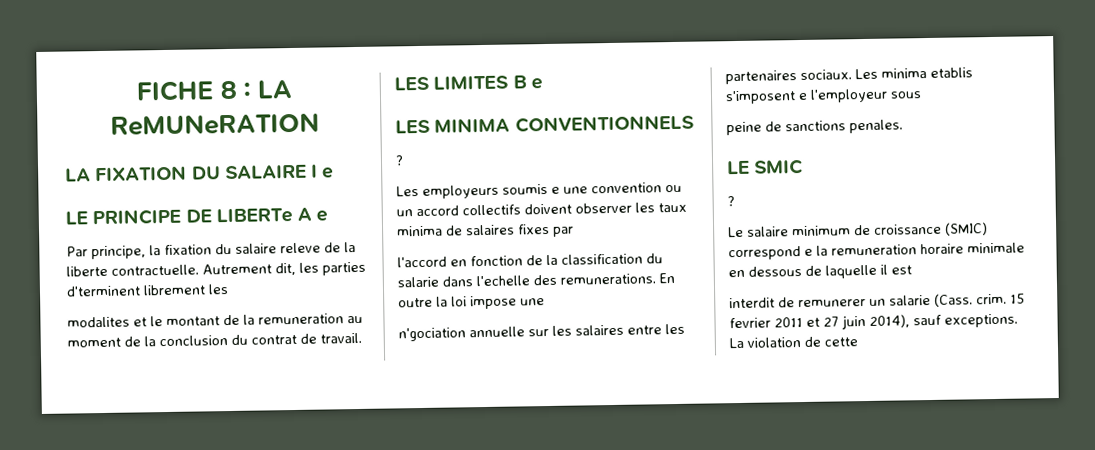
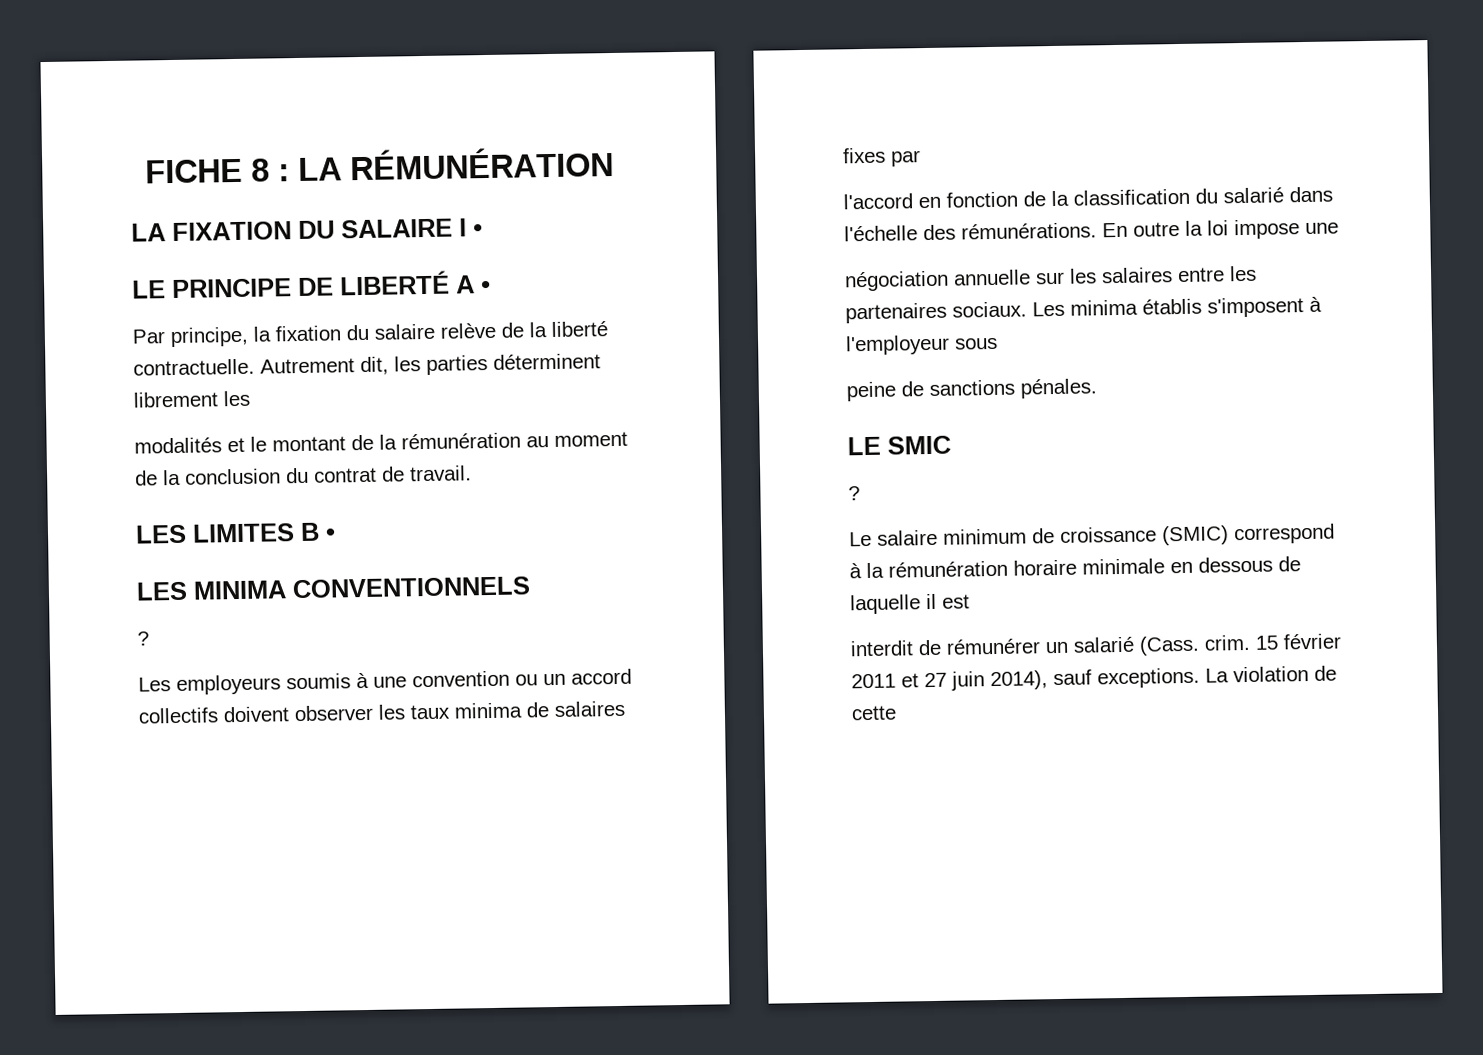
[110,112,320,136] ReMUNeRATION -> [349,145,614,181] RÉMUNÉRATION
[322,167,335,179] e -> [473,224,483,237] •
[215,207,329,224] LIBERTe A e -> [339,270,491,296] LIBERTÉ A •
[280,242,356,254] [66,265,108,277] releve de la liberte -> [440,321,608,339] relève de la liberté
[66,285,141,297] d'terminent -> [493,353,601,370] déterminent
[67,316,130,328] modalites -> [134,437,222,454] modalités
[258,313,344,325] remuneration -> [401,432,521,450] rémunération
[530,78,543,90] e -> [325,528,336,541] •
[551,186,560,194] e -> [356,672,369,689] à
[397,273,656,288] salarie dans l'echelle des remunerations. -> [1223,186,1333,204] [844,222,1097,242] salarié dans l'échelle des rémunérations.
[398,327,466,342] n'gociation -> [844,270,949,292] négociation
[930,67,973,78] [725,90,808,105] etablis s'imposent e -> [1142,296,1322,318] établis s'imposent à
[849,119,903,134] penales. -> [1020,378,1097,399] pénales.
[804,244,917,256] e la remuneration -> [849,560,1008,579] à la rémunération
[798,294,931,308] remunerer un salarie -> [946,636,1135,655] rémunérer un salarié
[729,317,771,329] fevrier -> [1283,633,1341,650] février

